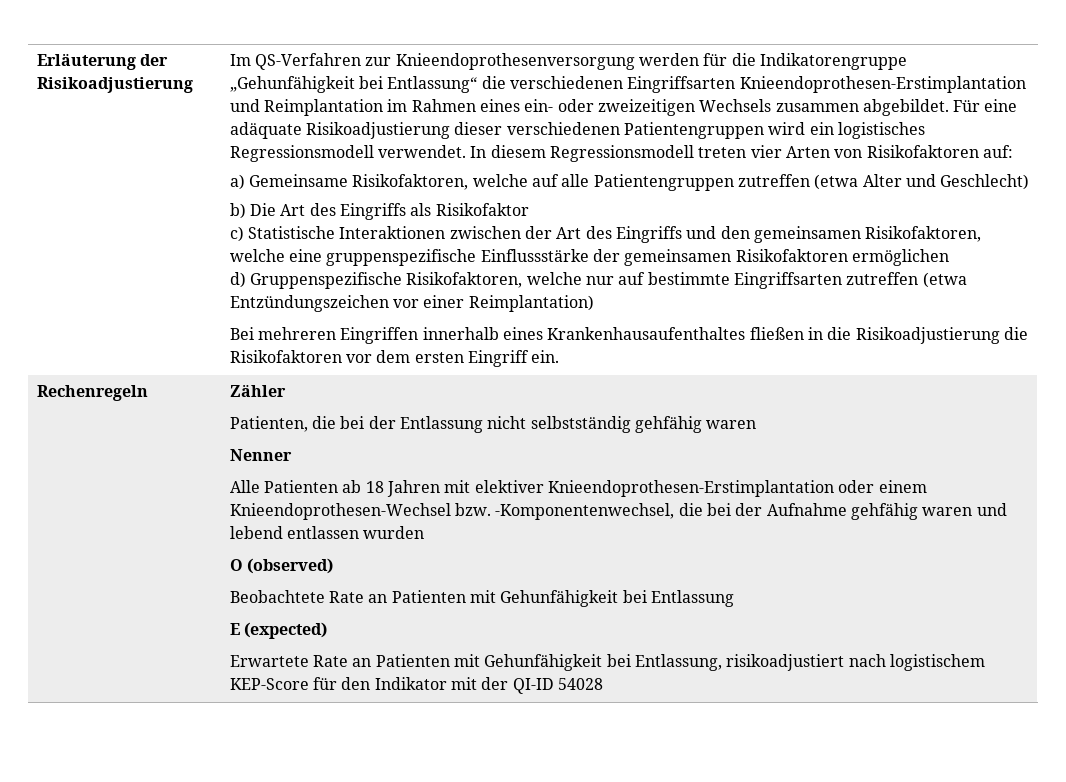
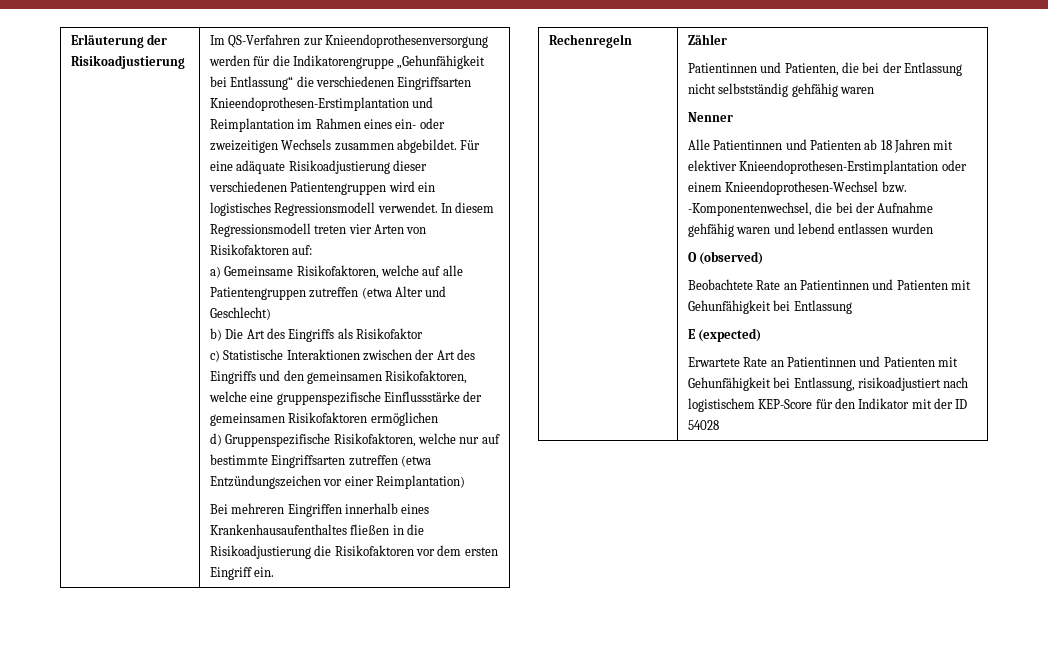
(286, 390) none -> [687,62,782,73] Patientinnen und
(260, 486) none -> [713,139,807,150] Patientinnen und
(388, 598) none -> [799,279,894,290] Patientinnen und
(372, 662) none -> [786,356,881,367] Patientinnen und
[512,678,554,694] QI-ID -> [955,399,968,409] ID

